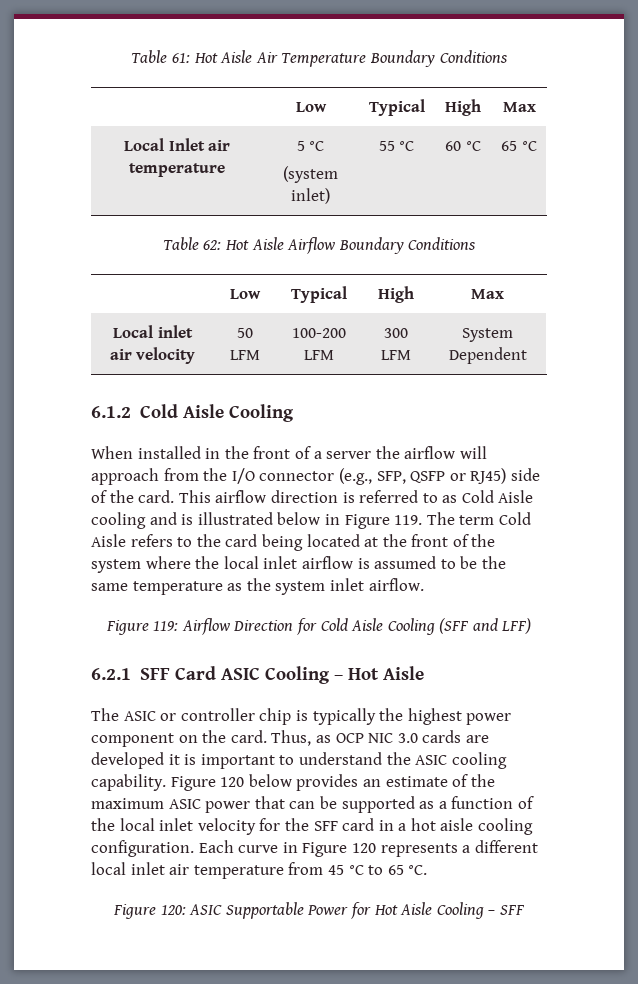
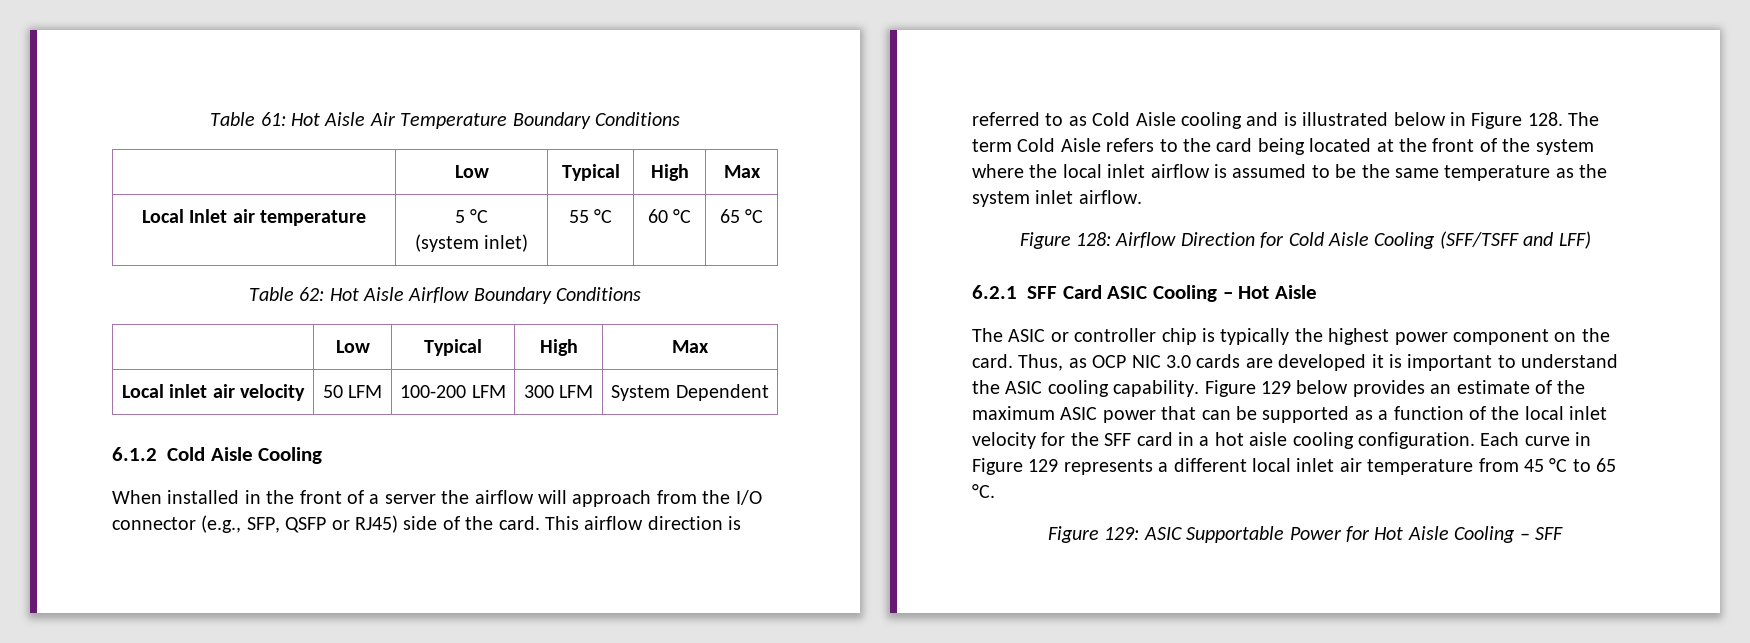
[394,515,423,525] 119. -> [1527,112,1563,126] 128.
[153,621,179,631] 119: -> [1075,232,1111,246] 128:
[439,618,470,634] (SFF -> [1439,231,1519,249] (SFF/TSFF
[220,777,245,787] 120 -> [1261,381,1291,394] 129
[351,843,376,853] 120 -> [1028,459,1059,472] 129
[160,905,186,915] 120: -> [1104,527,1140,540] 129:

